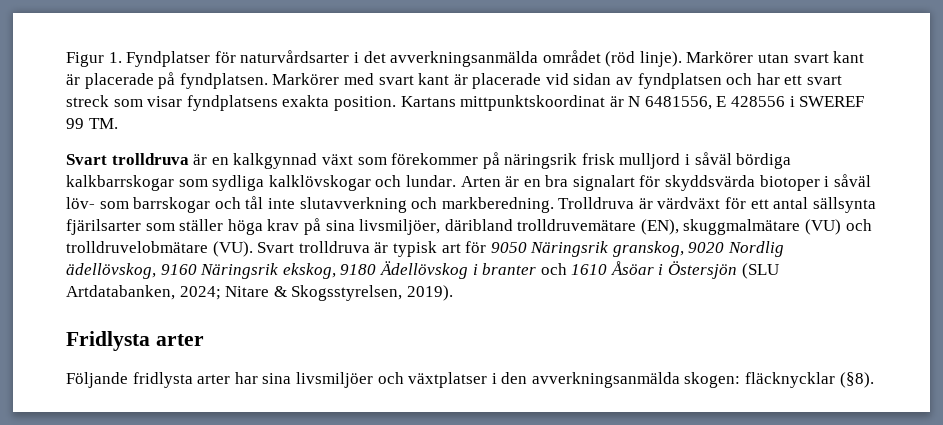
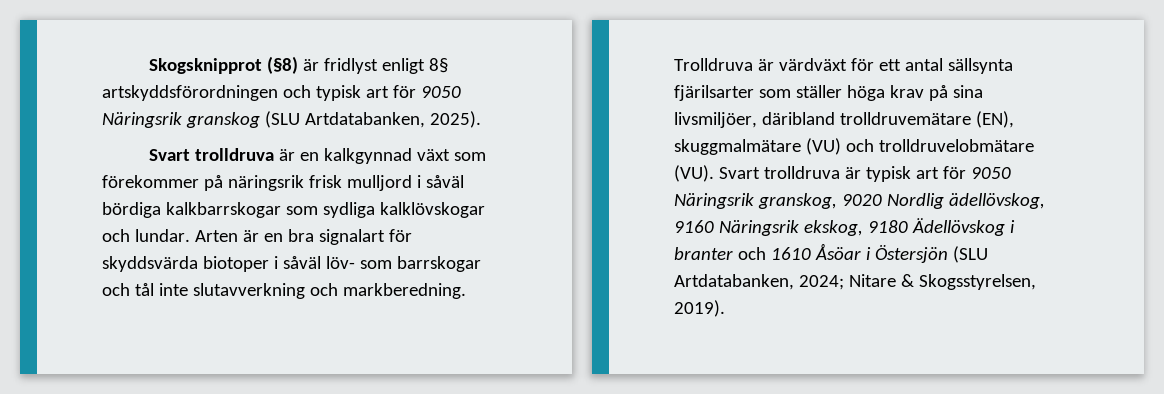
[66,50,865,67] [66,72,843,89] [66,95,865,111] [66,118,118,129] Figur 1. Fyndplatser för naturvårdsarter i det avverkningsanmälda området (röd linje). Markörer utan svart kant är placerade på fyndplatsen. Markörer med svart kant är placerade vid sidan av fyndplatsen och har ett svart streck som visar fyndplatsens exakta position. Kartans mittpunktskoordinat är N 6481556, E 428556 i SWEREF 99 TM. -> [148,56,448,74] [102,85,461,101] [102,111,481,128] Skogsknipprot (§8) är fridlyst enligt 8§ artskyddsförordningen och typisk art för 9050 Näringsrik granskog (SLU Artdatabanken, 2025).
[66,331,204,351] [66,372,874,388] // Fridlysta arter // Följande fridlysta arter har sina livsmiljöer och växtplatser i den avverkningsanmälda skogen: fläcknycklar (§8). -> (725, 308) none

